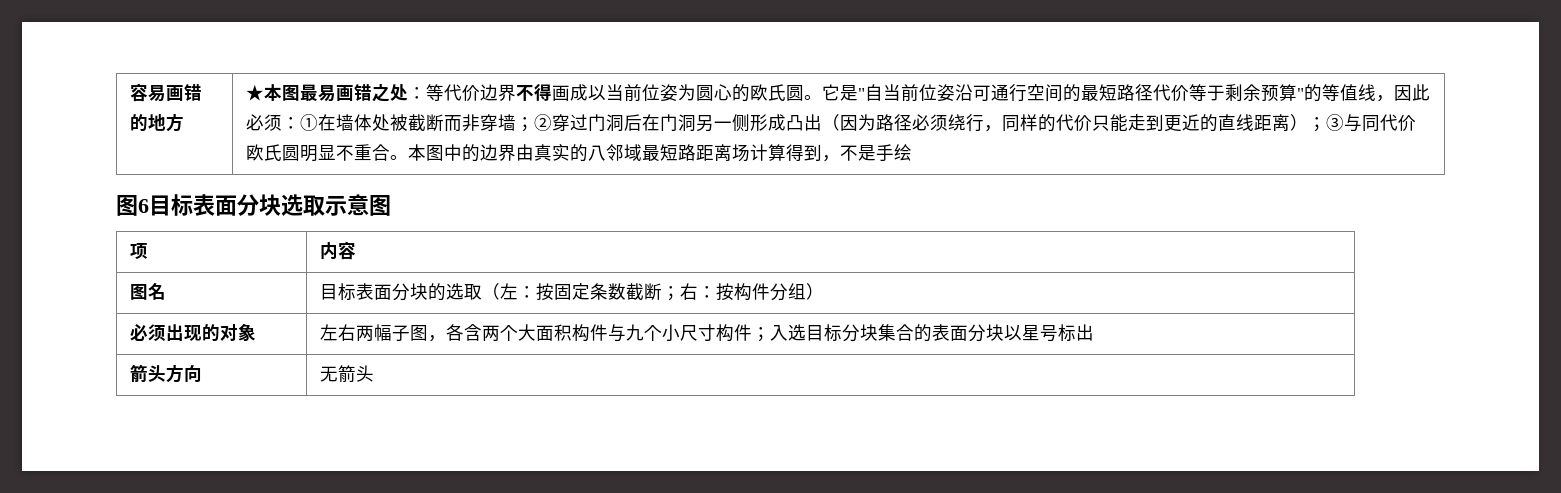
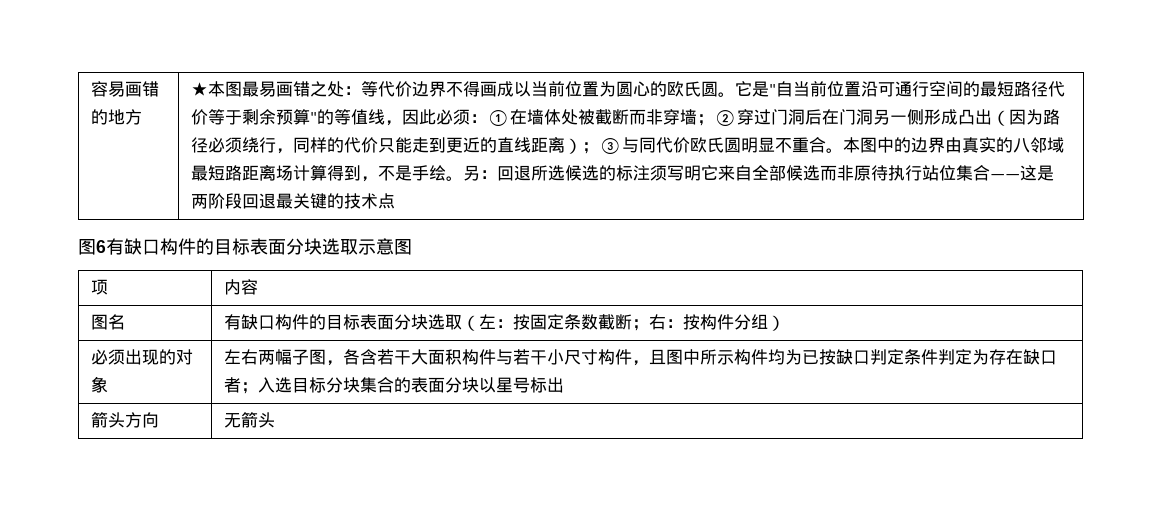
[659,84,678,101] 姿 -> [582,81,600,97] 置
[936,84,955,101] 姿 -> [844,81,862,97] 置
(912, 152) none -> [446,165,1055,181] [191,193,396,209] 。另：回退所选候选的标注须写明它来自全部候选而非原待执行站位集合——这是两阶段回退最关键的技术点
(149, 206) none -> [106,238,214,255] 有缺口构件的
[319,283,446,301] 目标表面分块的 -> [224,314,429,330] 有缺口构件的目标表面分块
[481,324,518,341] 两个 -> [377,349,412,365] 若干
[625,324,662,341] 九个 -> [513,349,548,365] 若干
(752, 332) none -> [632,349,1058,366] [224,377,242,393] ，且图中所示构件均为已按缺口判定条件判定为存在缺口者

